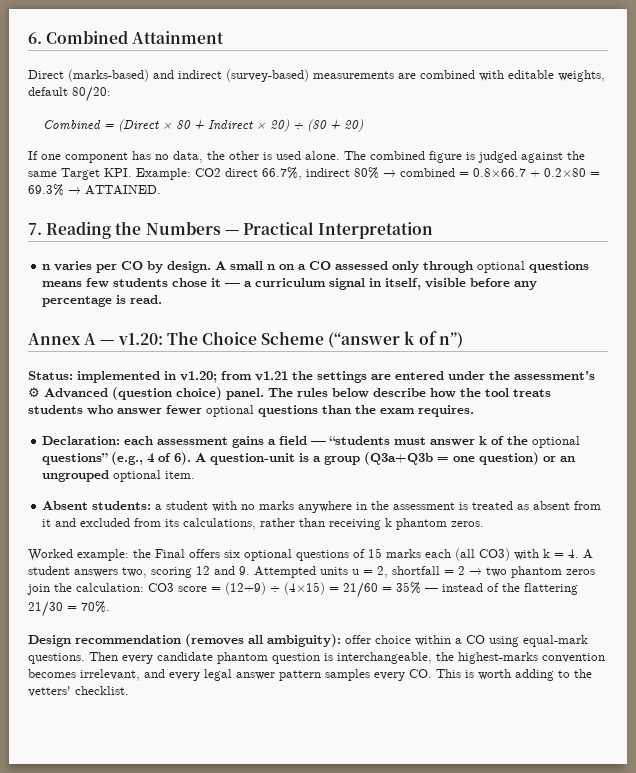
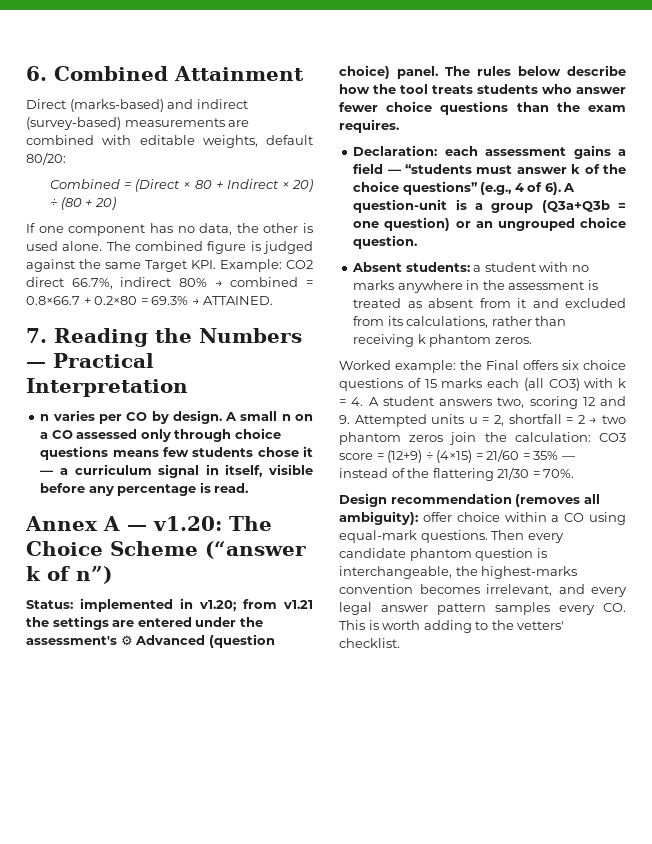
[477,261,526,273] optional -> [234,428,281,439] choice
[206,405,254,417] optional -> [386,101,433,112] choice
[532,436,581,448] optional -> [353,181,400,192] choice
[113,470,196,482] optional item. -> [580,217,626,228] [353,235,418,249] choice question.
[244,549,292,561] optional -> [583,360,626,370] choice

